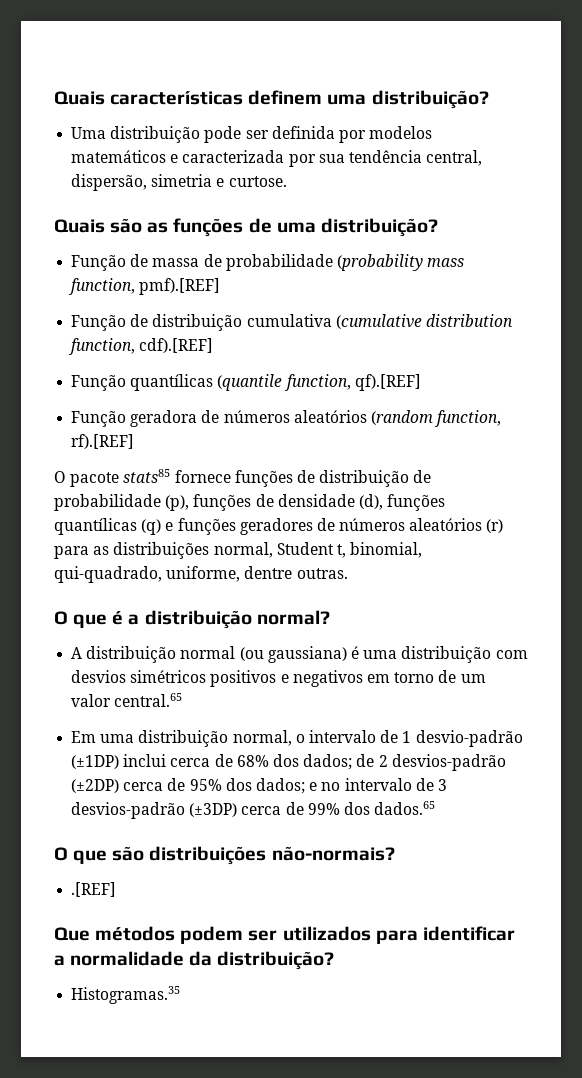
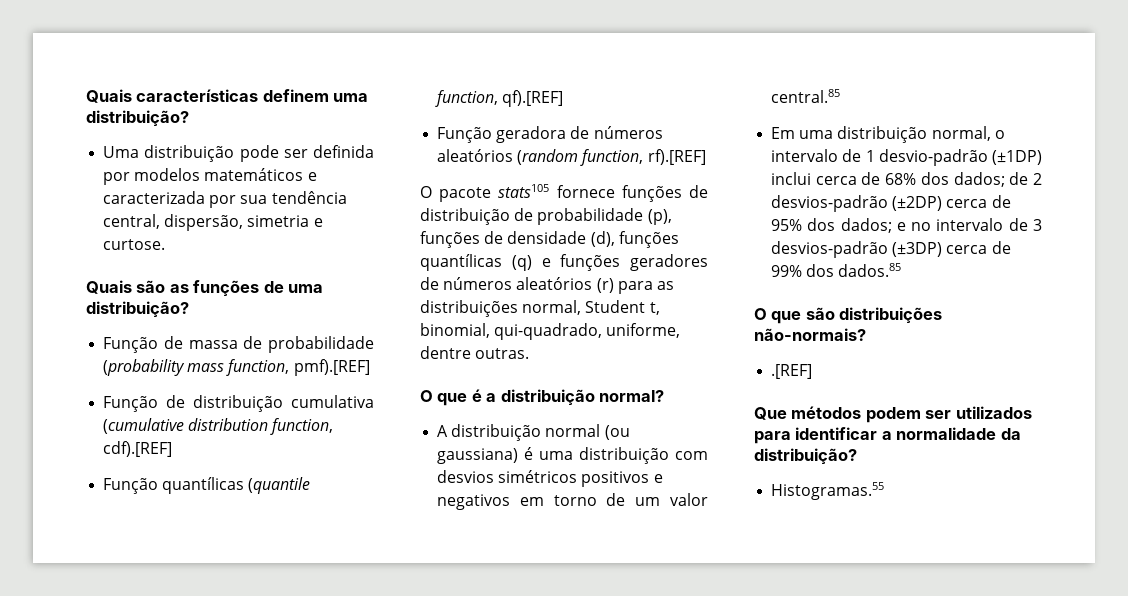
[123,469,171,483] stats85 -> [498,184,550,198] stats105
[114,693,183,707] central.65 -> [771,89,841,103] central.85
[374,801,436,815] dados.65 -> [838,263,902,277] dados.85
[71,986,181,1004] Histogramas.35 -> [771,482,885,500] Histogramas.55

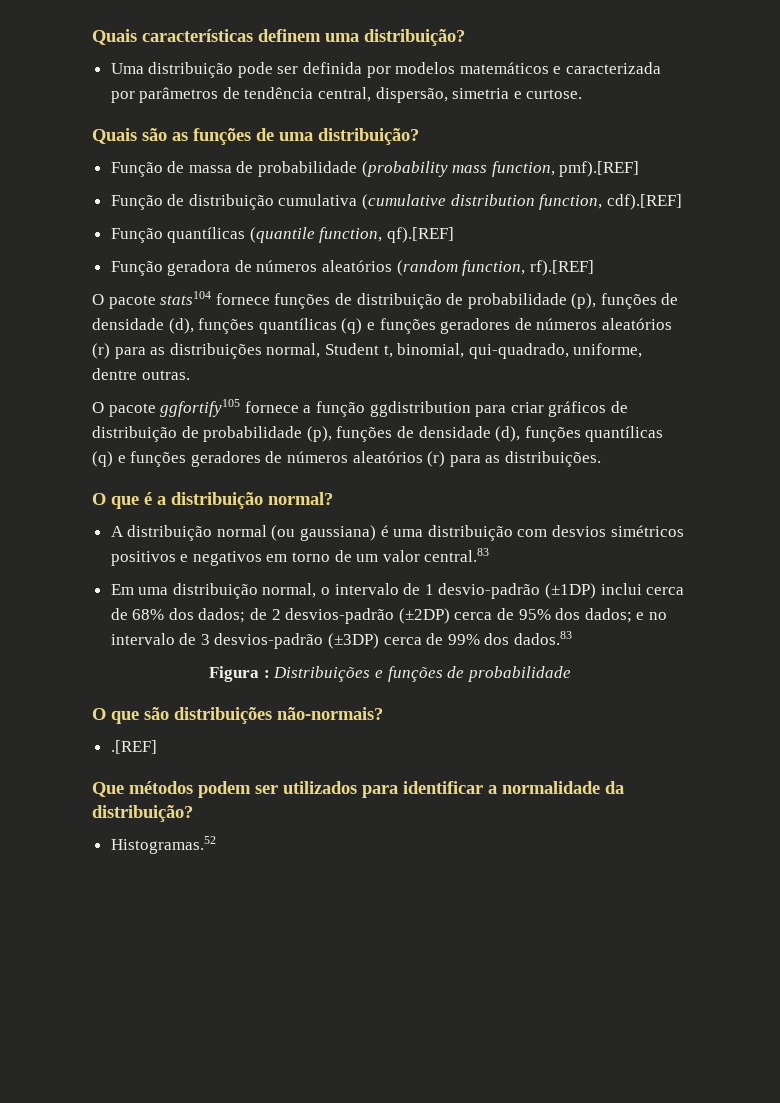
[240,195,268,204] sua -> [139,87,240,103] parâmetros de
[498,184,550,198] stats105 -> [160,291,212,305] stats104
(530, 353) none -> [92,399,628,417] [92,426,664,442] [92,451,601,467] // O pacote ggfortify105 fornece a função ggdistribution para criar gráficos de distribuição de probabilidade (p), funções de densidade (d), funções quantílicas (q) e funções geradores de números aleatórios (r) para as distribuições.
[771,89,841,103] central.85 -> [424,548,490,562] central.83
[838,263,902,277] dados.85 -> [514,631,573,645] [209,666,571,682] dados.83 // Figura : Distribuições e funções de probabilidade
[771,482,885,500] Histogramas.55 -> [110,836,216,854] Histogramas.52

